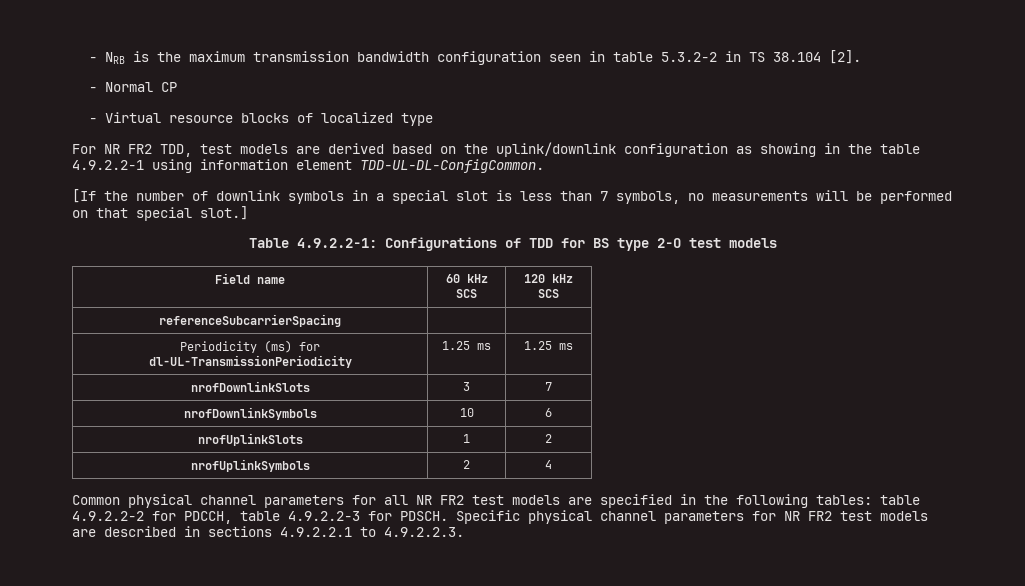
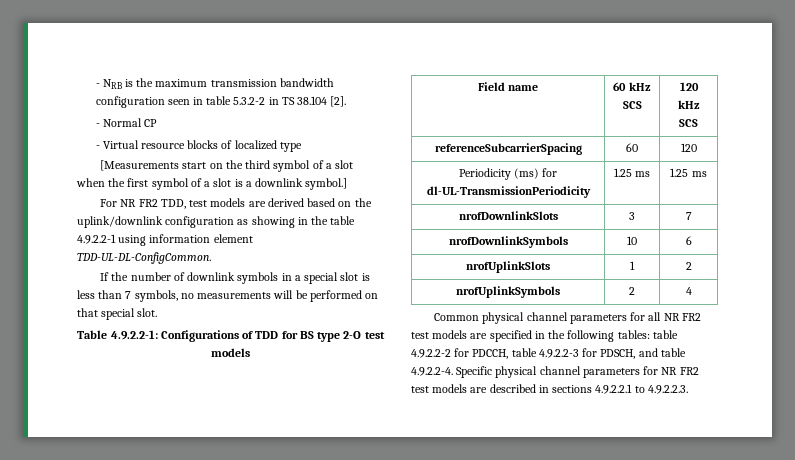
(434, 119) none -> [100,160,354,172] [76,178,348,190] // [Measurements start on the third symbol of a slot when the first symbol of a slot is a downlink symbol.]
[72,189,96,203] [If -> [100,272,110,281] If
[200,206,248,220] slot.] -> [137,308,158,317] slot.
(341, 320) | -> [626,143,638,152] [680,143,697,152] 60 | 120
[400,511,448,521] PDSCH. -> [600,348,686,359] [411,367,453,376] PDSCH, and table 4.9.2.2-4.

